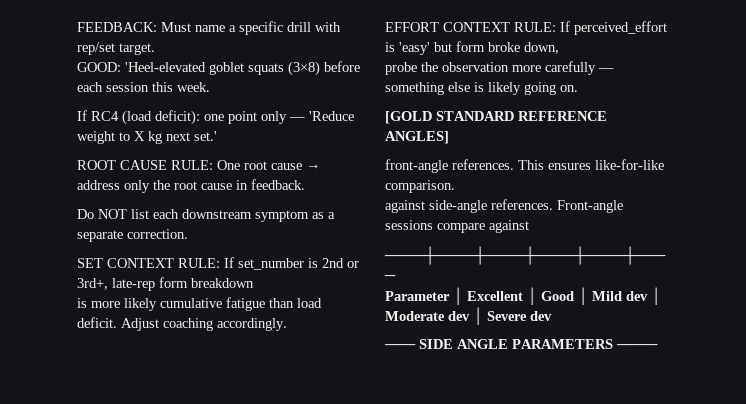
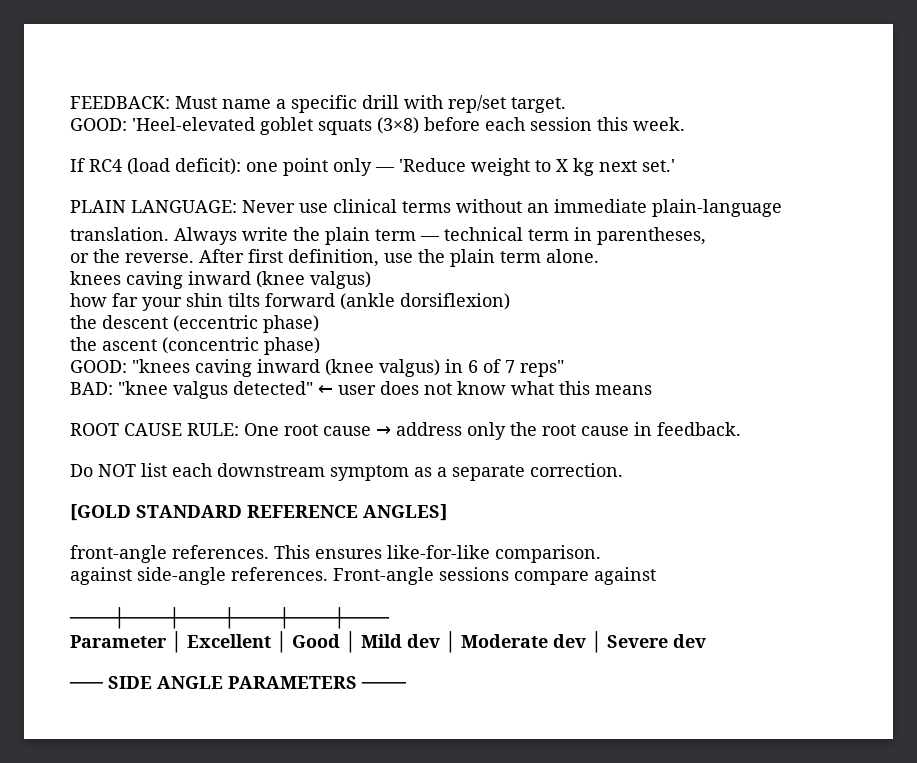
(217, 136) none -> [70,199,782,217] [70,227,706,245] [70,249,599,267] [70,271,371,289] [70,293,510,311] [70,315,319,333] [70,337,320,355] [70,359,564,377] [70,381,652,399] // PLAIN LANGUAGE: Never use clinical terms without an immediate plain-language // translation. Always write the plain term — technical term in parentheses, // or the reverse. After first definition, use the plain term alone. // knees caving inward (knee valgus) // how far your shin tilts forward (ankle dorsiflexion) // the descent (eccentric phase) // the ascent (concentric phase) // GOOD: "knees caving inward (knee valgus) in 6 of 7 reps" // BAD: "knee valgus detected" ← user does not know what this means
[77,257,359,270] [77,277,254,291] [77,297,322,311] [77,317,287,331] [385,21,667,35] [385,41,559,55] [385,61,614,75] [385,82,578,95] // SET CONTEXT RULE: If set_number is 2nd or 3rd+, late-rep form breakdown // is more likely cumulative fatigue than load deficit. Adjust coaching accordingly. // EFFORT CONTEXT RULE: If perceived_effort is 'easy' but form broke down, // probe the observation more carefully — something else is likely going on. -> (623, 470) none

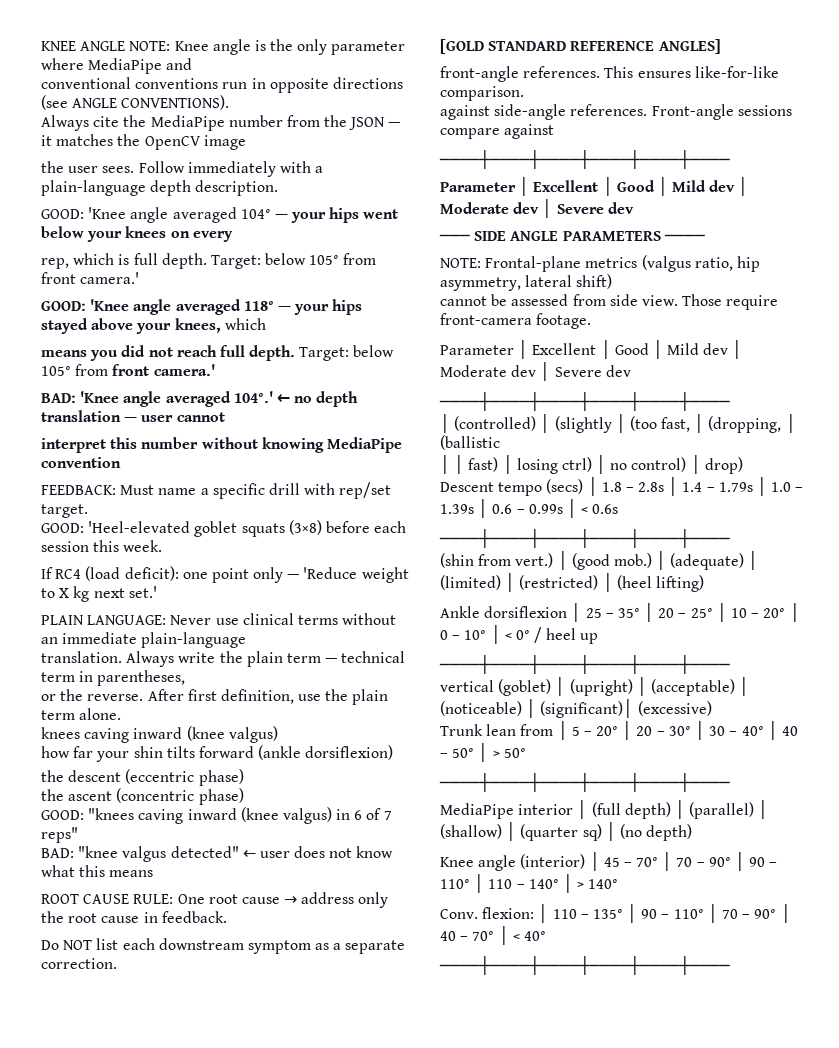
(70, 102) none -> [41,39,406,55] [41,58,193,74] [41,77,403,93] [41,95,230,110] [41,115,401,131] [41,134,246,150] [41,161,324,177] [41,180,279,196] [41,207,399,223] [41,226,233,242] [41,253,377,269] [41,272,140,284] [41,299,363,315] [41,318,266,334] [41,345,395,361] [41,364,215,376] [41,391,359,407] [41,410,225,422] [41,437,402,453] [41,457,121,468] KNEE ANGLE NOTE: Knee angle is the only parameter where MediaPipe and // conventional conventions run in opposite directions (see ANGLE CONVENTIONS). // Always cite the MediaPipe number from the JSON — it matches the OpenCV image // the user sees. Follow immediately with a plain-language depth description. // GOOD: 'Knee angle averaged 104° — your hips went below your knees on every // rep, which is full depth. Target: below 105° from front camera.' // GOOD: 'Knee angle averaged 118° — your hips stayed above your knees, which // means you did not reach full depth. Target: below 105° from front camera.' // BAD: 'Knee angle averaged 104°.' ← no depth translation — user cannot // interpret this number without knowing MediaPipe convention //
(407, 685) none -> [440,255,760,272] [440,274,613,291] [440,294,779,310] [440,313,592,329] [440,339,743,359] [440,361,631,381] [439,391,730,411] [440,413,796,433] [440,435,500,450] [440,454,743,474] [440,476,804,496] [440,498,619,518] [439,528,730,548] [440,550,759,570] [440,572,704,592] [440,602,800,622] [440,624,599,644] [439,654,730,674] [440,676,750,696] [440,698,712,718] [440,720,798,740] [440,742,526,762] [439,772,730,792] [440,799,769,819] [440,821,693,841] [440,851,778,871] [440,873,619,893] [440,903,791,923] [440,925,546,945] [439,955,730,975] // NOTE: Frontal-plane metrics (valgus ratio, hip asymmetry, lateral shift) // cannot be assessed from side view. Those require front-camera footage. // Parameter │ Excellent │ Good │ Mild dev │ Moderate dev │ Severe dev // ────┼────┼────┼────┼────┼──── // │ (controlled) │ (slightly │ (too fast, │ (dropping, │ (ballistic // │ │ fast) │ losing ctrl) │ no control) │ drop) // Descent tempo (secs) │ 1.8 – 2.8s │ 1.4 – 1.79s │ 1.0 – 1.39s │ 0.6 – 0.99s │ < 0.6s // ────┼────┼────┼────┼────┼──── // (shin from vert.) │ (good mob.) │ (adequate) │ (limited) │ (restricted) │ (heel lifting) // Ankle dorsiflexion │ 25 – 35° │ 20 – 25° │ 10 – 20° │ 0 – 10° │ < 0° / heel up // ────┼────┼────┼────┼────┼──── // vertical (goblet) │ (upright) │ (acceptable) │ (noticeable) │ (significant)│ (excessive) // Trunk lean from │ 5 – 20° │ 20 – 30° │ 30 – 40° │ 40 – 50° │ > 50° // ────┼────┼────┼────┼────┼──── // MediaPipe interior │ (full depth) │ (parallel) │ (shallow) │ (quarter sq) │ (no depth) // Knee angle (interior) │ 45 – 70° │ 70 – 90° │ 90 – 110° │ 110 – 140° │ > 140° // Conv. flexion: │ 110 – 135° │ 90 – 110° │ 70 – 90° │ 40 – 70° │ < 40° // ────┼────┼────┼────┼────┼────

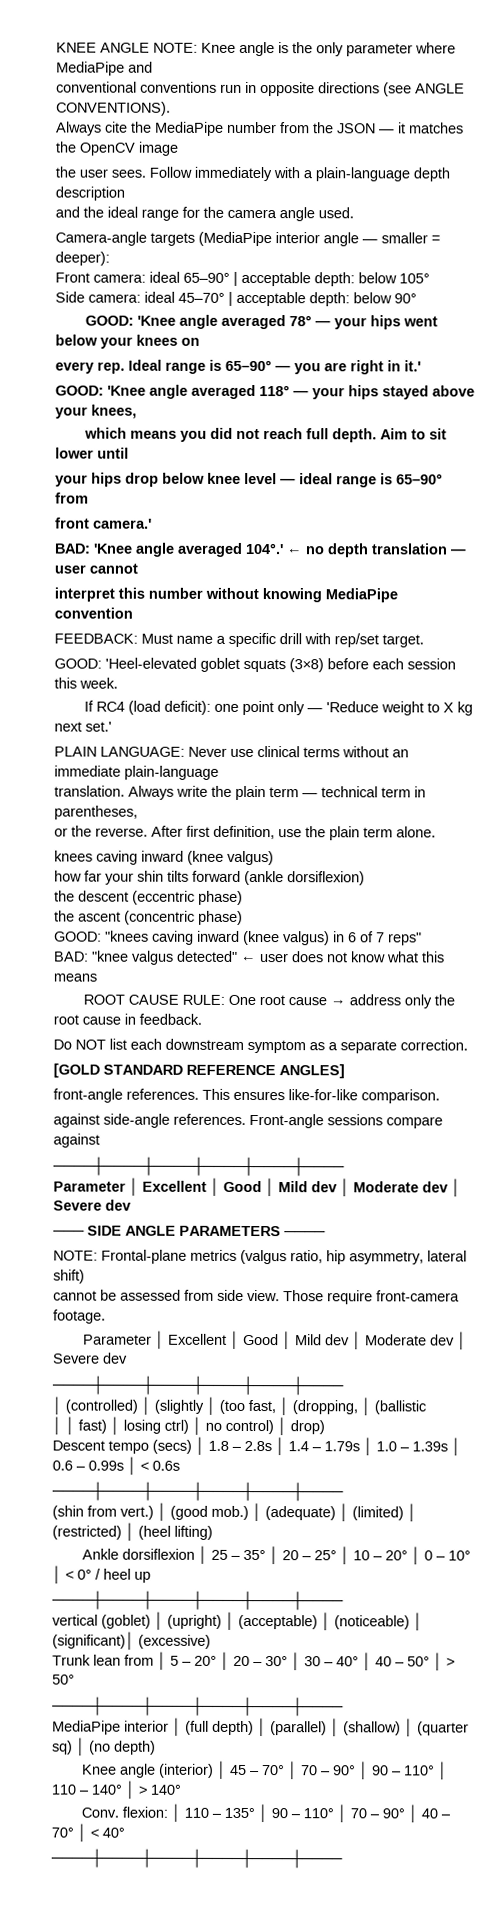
[195,180,279,196] [41,207,271,223] description. // GOOD: 'Knee angle averaged 104° -> [55,186,125,201] [55,206,354,222] [55,231,440,247] [55,251,110,266] [55,271,430,287] [55,291,417,307] [85,314,313,330] description // and the ideal range for the camera angle used. // Camera-angle targets (MediaPipe interior angle — smaller = deeper): // Front camera: ideal 65–90° | acceptable depth: below 105° // Side camera: ideal 45–70° | acceptable depth: below 90° // GOOD: 'Knee angle averaged 78°
(190, 234) none -> (200, 341) //
[41,253,377,269] [41,272,140,284] // rep, which is full depth. Target: below 105° from front camera.' -> [97,359,421,375] rep. Ideal range is 65–90° — you are right in it.'
[224,318,266,330] which // -> [84,427,128,439] // which
[299,345,395,361] [41,364,109,376] Target: below 105° from -> [380,428,448,440] [55,447,129,459] [55,472,443,488] [55,492,89,504] Aim to sit lower until // your hips drop below knee level — ideal range is 65–90° from //

